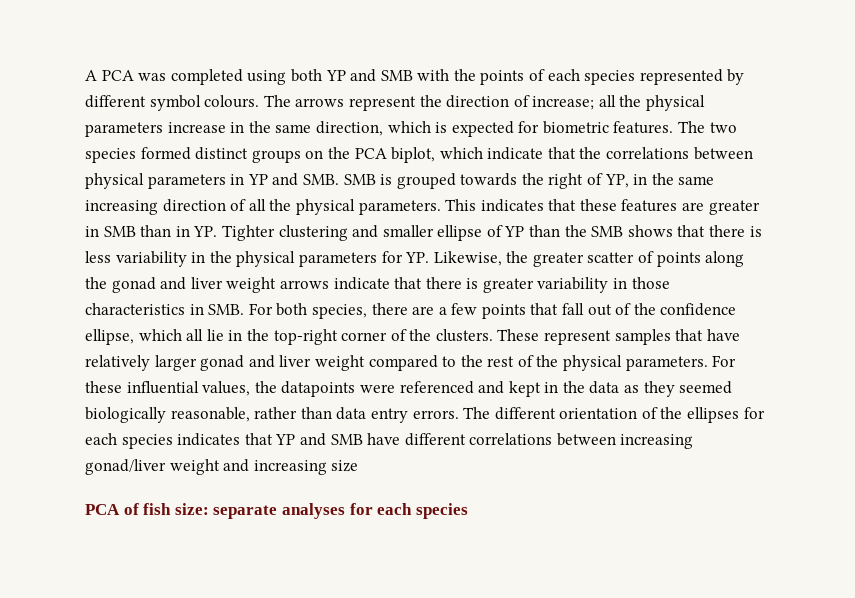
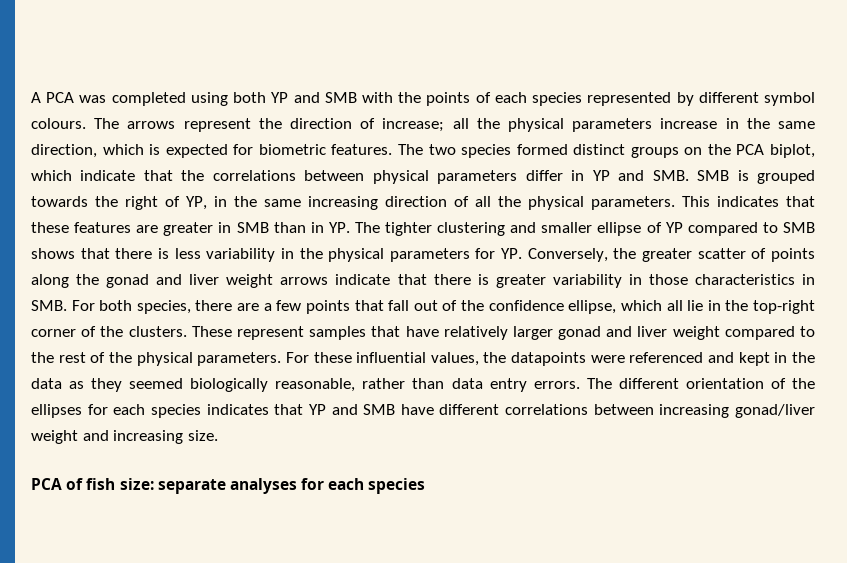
(226, 181) none -> [525,170,563,181] differ
[221,225,275,241] Tighter -> [354,222,433,236] The tighter
[529,225,587,237] than the -> [687,222,778,236] compared to
[433,251,502,266] Likewise, -> [527,248,608,262] Conversely,
[331,460,359,472] size -> [187,430,218,441] size.

